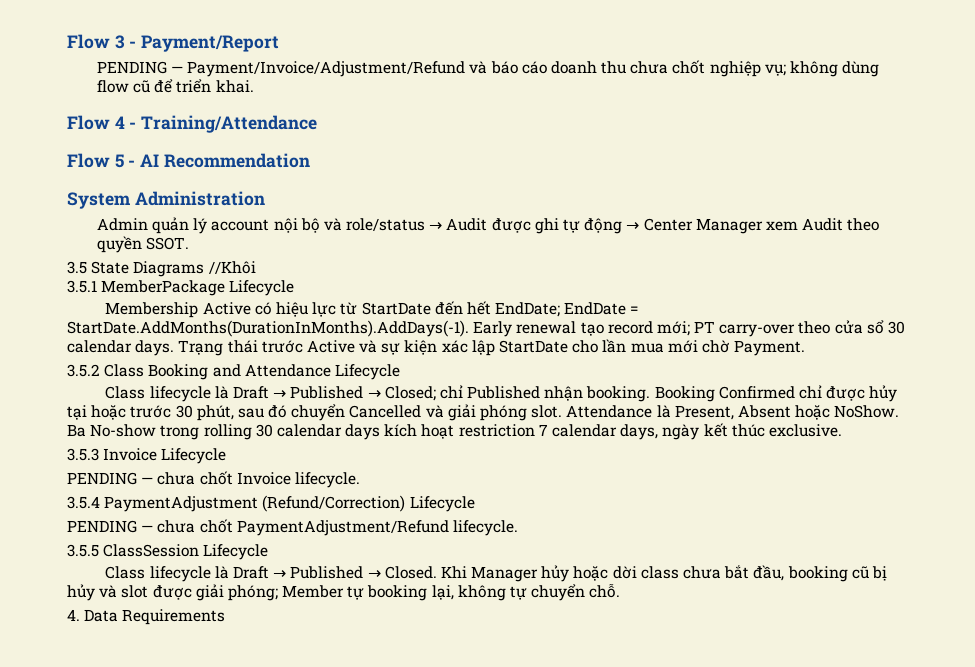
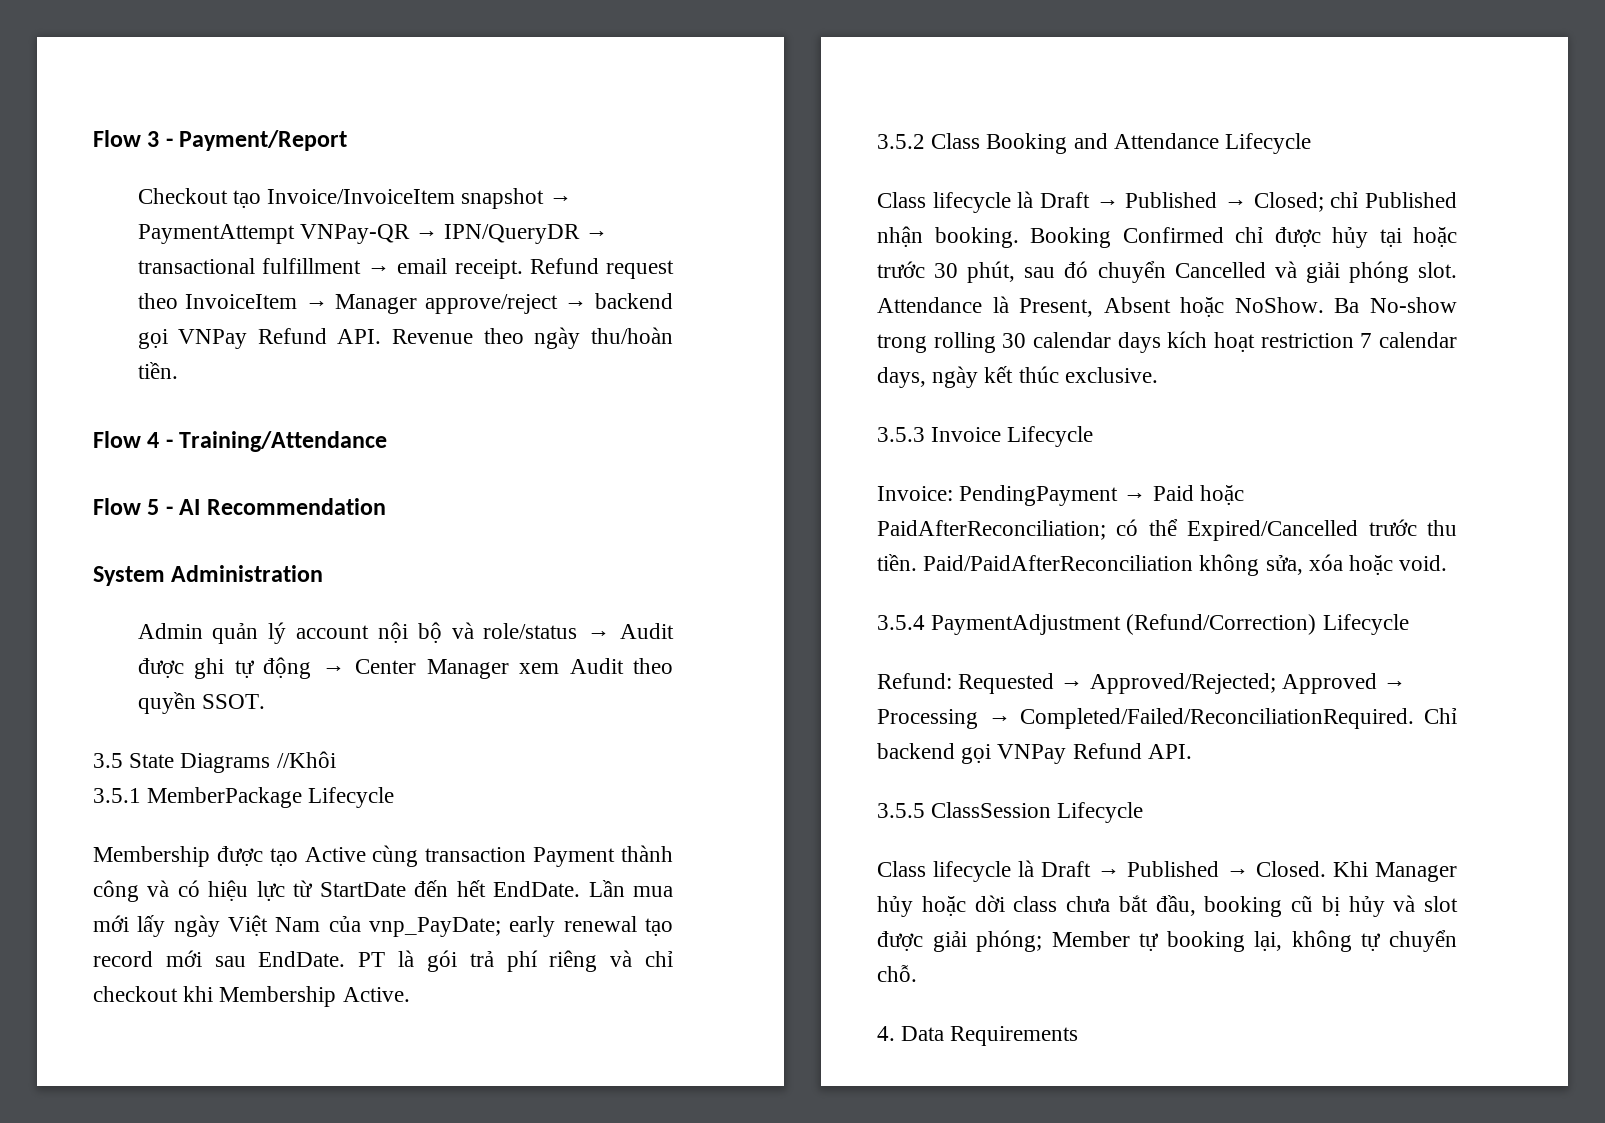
[96,60,880,77] [96,79,254,93] PENDING — Payment/Invoice/Adjustment/Refund và báo cáo doanh thu chưa chốt nghiệp vụ; không dùng flow cũ để triển khai. -> [137,188,573,209] [137,224,609,244] [137,258,674,279] [137,293,673,314] [137,327,673,349] [137,362,178,379] Checkout tạo Invoice/InvoiceItem snapshot → PaymentAttempt VNPay-QR → IPN/QueryDR → transactional fulfillment → email receipt. Refund request theo InvoiceItem → Manager approve/reject → backend gọi VNPay Refund API. Revenue theo ngày thu/hoàn tiền.
[202,302,251,315] Active -> [216,845,673,867] [93,880,170,902] được tạo Active cùng transaction Payment thành công và
[495,302,640,317] [67,320,906,337] [67,339,806,356] EndDate; EndDate = StartDate.AddMonths(DurationInMonths).AddDays(-1). Early renewal tạo record mới; PT carry-over theo cửa sổ 30 calendar days. Trạng thái trước Active và sự kiện xác lập StartDate cho lần mua mới chờ Payment. -> [493,880,673,897] [93,915,674,937] [93,950,673,972] [93,986,410,1007] EndDate. Lần mua mới lấy ngày Việt Nam của vnp_PayDate; early renewal tạo record mới sau EndDate. PT là gói trả phí riêng và chỉ checkout khi Membership Active.
[67,471,360,488] [67,495,475,512] [67,519,518,536] PENDING — chưa chốt Invoice lifecycle. // 3.5.4 PaymentAdjustment (Refund/Correction) Lifecycle // PENDING — chưa chốt PaymentAdjustment/Refund lifecycle. -> [877,485,1244,506] [877,519,1457,541] [877,554,1448,576] [877,614,1409,635] [877,673,1407,694] [877,708,1457,729] [877,743,1192,764] Invoice: PendingPayment → Paid hoặc PaidAfterReconciliation; có thể Expired/Cancelled trước thu tiền. Paid/PaidAfterReconciliation không sửa, xóa hoặc void. // 3.5.4 PaymentAdjustment (Refund/Correction) Lifecycle // Refund: Requested → Approved/Rejected; Approved → Processing → Completed/Failed/ReconciliationRequired. Chỉ backend gọi VNPay Refund API.

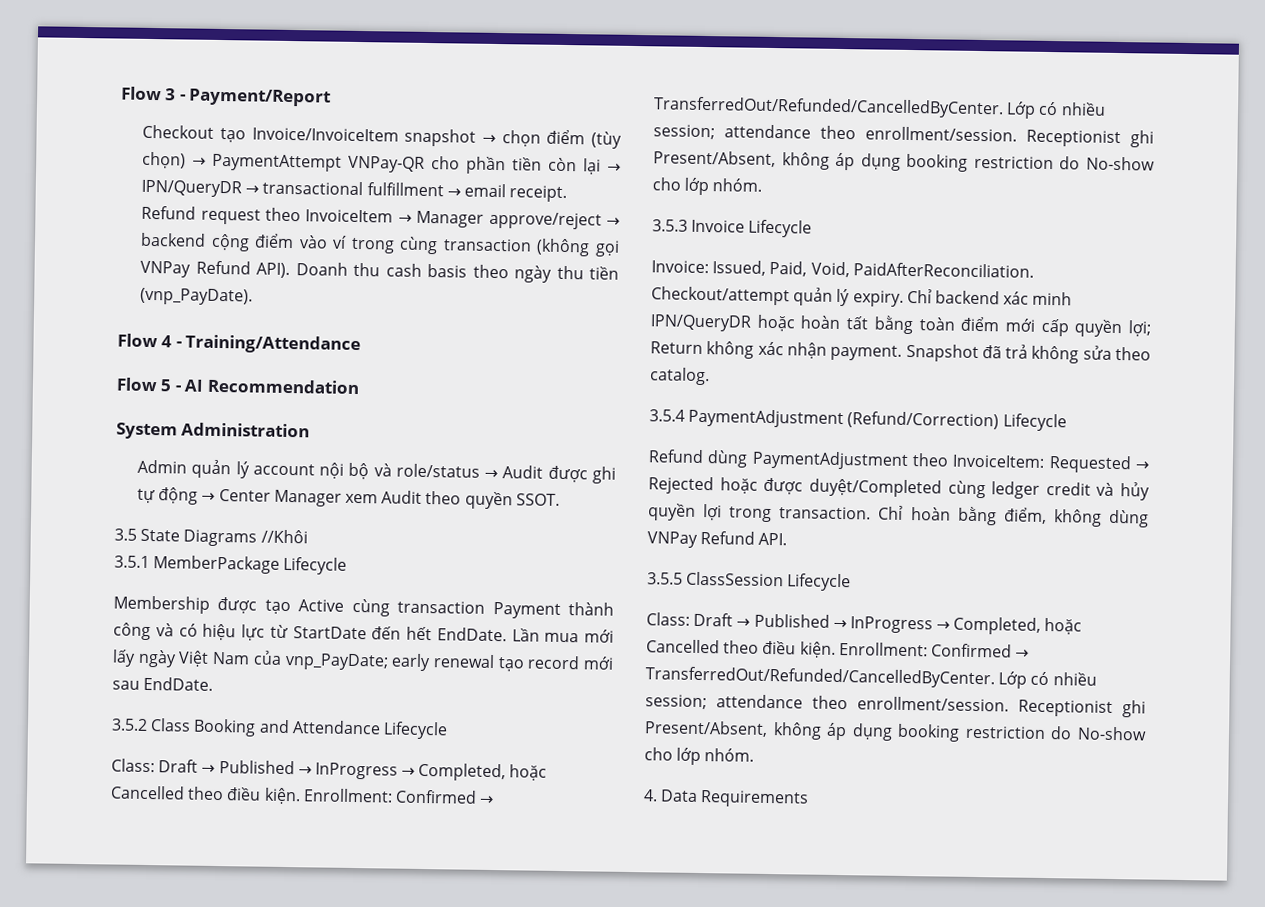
[137,224,410,244] PaymentAttempt VNPay-QR -> [501,129,622,149] [142,151,602,175] chọn điểm (tùy chọn) → PaymentAttempt VNPay-QR cho phần tiền còn lại
[137,327,673,349] [137,362,178,379] gọi VNPay Refund API. Revenue theo ngày thu/hoàn tiền. -> [210,233,620,257] [140,260,619,283] [140,287,254,306] cộng điểm vào ví trong cùng transaction (không gọi VNPay Refund API). Doanh thu cash basis theo ngày thu tiền (vnp_PayDate).
[358,950,673,972] [93,986,410,1007] PT là gói trả phí riêng và chỉ checkout khi Membership Active. -> (214, 683) none
[877,191,1457,213] [877,226,1457,248] [877,261,1457,283] [877,296,1457,317] [877,331,1457,353] [877,366,1158,388] [877,426,1094,447] [877,485,1244,506] [877,519,1457,541] [877,554,1448,576] [877,614,1409,635] [877,673,1407,694] [877,708,1457,729] [877,743,992,764] Class lifecycle là Draft → Published → Closed; chỉ Published nhận booking. Booking Confirmed chỉ được hủy tại hoặc trước 30 phút, sau đó chuyển Cancelled và giải phóng slot. Attendance là Present, Absent hoặc NoShow. Ba No-show trong rolling 30 calendar days kích hoạt restriction 7 calendar days, ngày kết thúc exclusive. // 3.5.3 Invoice Lifecycle // Invoice: PendingPayment → Paid hoặc PaidAfterReconciliation; có thể Expired/Cancelled trước thu tiền. Paid/PaidAfterReconciliation không sửa, xóa hoặc void. // 3.5.4 PaymentAdjustment (Refund/Correction) Lifecycle // Refund: Requested → Approved/Rejected; Approved → Processing → Completed/Failed/ReconciliationRequired. Chỉ backend gọi -> [111,758,548,782] [110,785,495,805] [653,96,1106,119] [653,124,1154,148] [653,150,1155,172] [652,177,763,196] [652,219,813,238] [651,260,1034,278] [651,286,1073,307] [650,314,1151,338] [650,341,1151,364] [650,367,710,386] [649,408,1067,432] [648,449,1149,474] [648,476,1150,501] [648,503,1149,528] Class: Draft → Published → InProgress → Completed, hoặc Cancelled theo điều kiện. Enrollment: Confirmed → TransferredOut/Refunded/CancelledByCenter. Lớp có nhiều session; attendance theo enrollment/session. Receptionist ghi Present/Absent, không áp dụng booking restriction do No-show cho lớp nhóm. // 3.5.3 Invoice Lifecycle // Invoice: Issued, Paid, Void, PaidAfterReconciliation. Checkout/attempt quản lý expiry. Chỉ backend xác minh IPN/QueryDR hoặc hoàn tất bằng toàn điểm mới cấp quyền lợi; Return không xác nhận payment. Snapshot đã trả không sửa theo catalog. // 3.5.4 PaymentAdjustment (Refund/Correction) Lifecycle // Refund dùng PaymentAdjustment theo InvoiceItem: Requested → Rejected hoặc được duyệt/Completed cùng ledger credit và hủy quyền lợi trong transaction. Chỉ hoàn bằng điểm, không dùng
[877,860,1457,882] [877,895,1458,917] [877,930,1457,952] [877,965,917,982] Class lifecycle là Draft → Published → Closed. Khi Manager hủy hoặc dời class chưa bắt đầu, booking cũ bị hủy và slot được giải phóng; Member tự booking lại, không tự chuyển chỗ. -> [646,612,1083,635] [646,639,1030,658] [645,666,1097,689] [645,694,1146,718] [644,720,1147,742] [644,747,755,766] Class: Draft → Published → InProgress → Completed, hoặc Cancelled theo điều kiện. Enrollment: Confirmed → TransferredOut/Refunded/CancelledByCenter. Lớp có nhiều session; attendance theo enrollment/session. Receptionist ghi Present/Absent, không áp dụng booking restriction do No-show cho lớp nhóm.

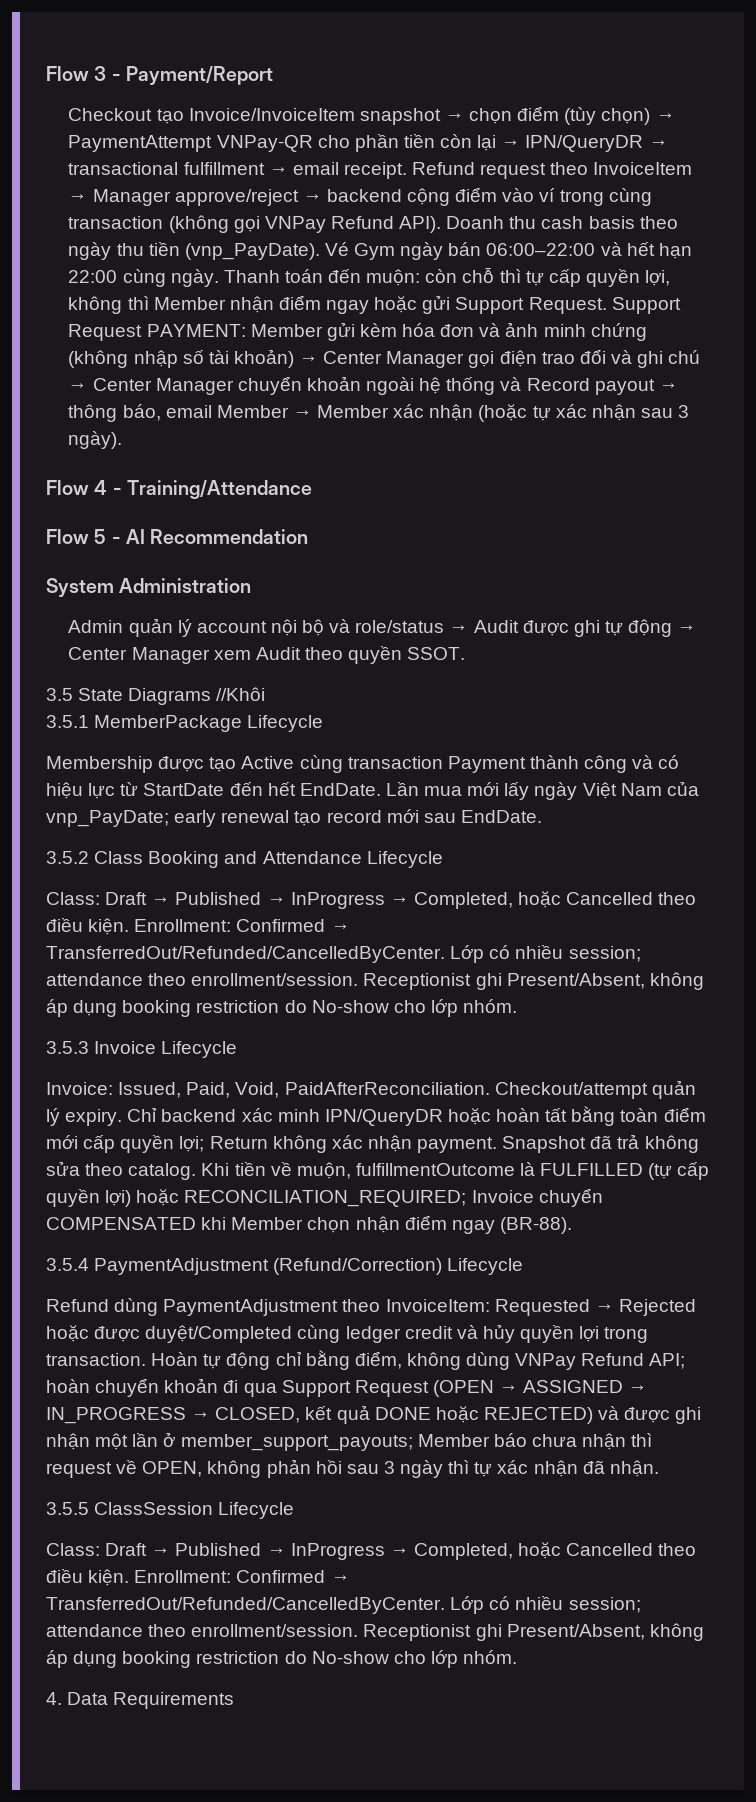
(254, 296) none -> [324,242,692,260] [68,267,671,287] [68,295,681,314] [68,322,647,341] [68,349,701,368] [68,376,678,395] [68,404,690,422] [68,431,123,449] Vé Gym ngày bán 06:00–22:00 và hết hạn 22:00 cùng ngày. Thanh toán đến muộn: còn chỗ thì tự cấp quyền lợi, không thì Member nhận điểm ngay hoặc gửi Support Request. Support Request PAYMENT: Member gửi kèm hóa đơn và ảnh minh chứng (không nhập số tài khoản) → Center Manager gọi điện trao đổi và ghi chú → Center Manager chuyển khoản ngoài hệ thống và Record payout → thông báo, email Member → Member xác nhận (hoặc tự xác nhận sau 3 ngày).
(710, 376) none -> [201,1162,710,1180] [46,1188,603,1207] [46,1215,572,1234] Khi tiền về muộn, fulfillmentOutcome là FULFILLED (tự cấp quyền lợi) hoặc RECONCILIATION_REQUIRED; Invoice chuyển COMPENSATED khi Member chọn nhận điểm ngay (BR-88).
[878,505,951,521] Chỉ hoàn -> [151,1351,302,1370] Hoàn tự động chỉ
[758,532,788,546] API. -> [649,1353,686,1369] [46,1378,648,1397] [46,1405,702,1424] [46,1432,653,1451] [46,1459,659,1478] API; hoàn chuyển khoản đi qua Support Request (OPEN → ASSIGNED → IN_PROGRESS → CLOSED, kết quả DONE hoặc REJECTED) và được ghi nhận một lần ở member_support_payouts; Member báo chưa nhận thì request về OPEN, không phản hồi sau 3 ngày thì tự xác nhận đã nhận.

